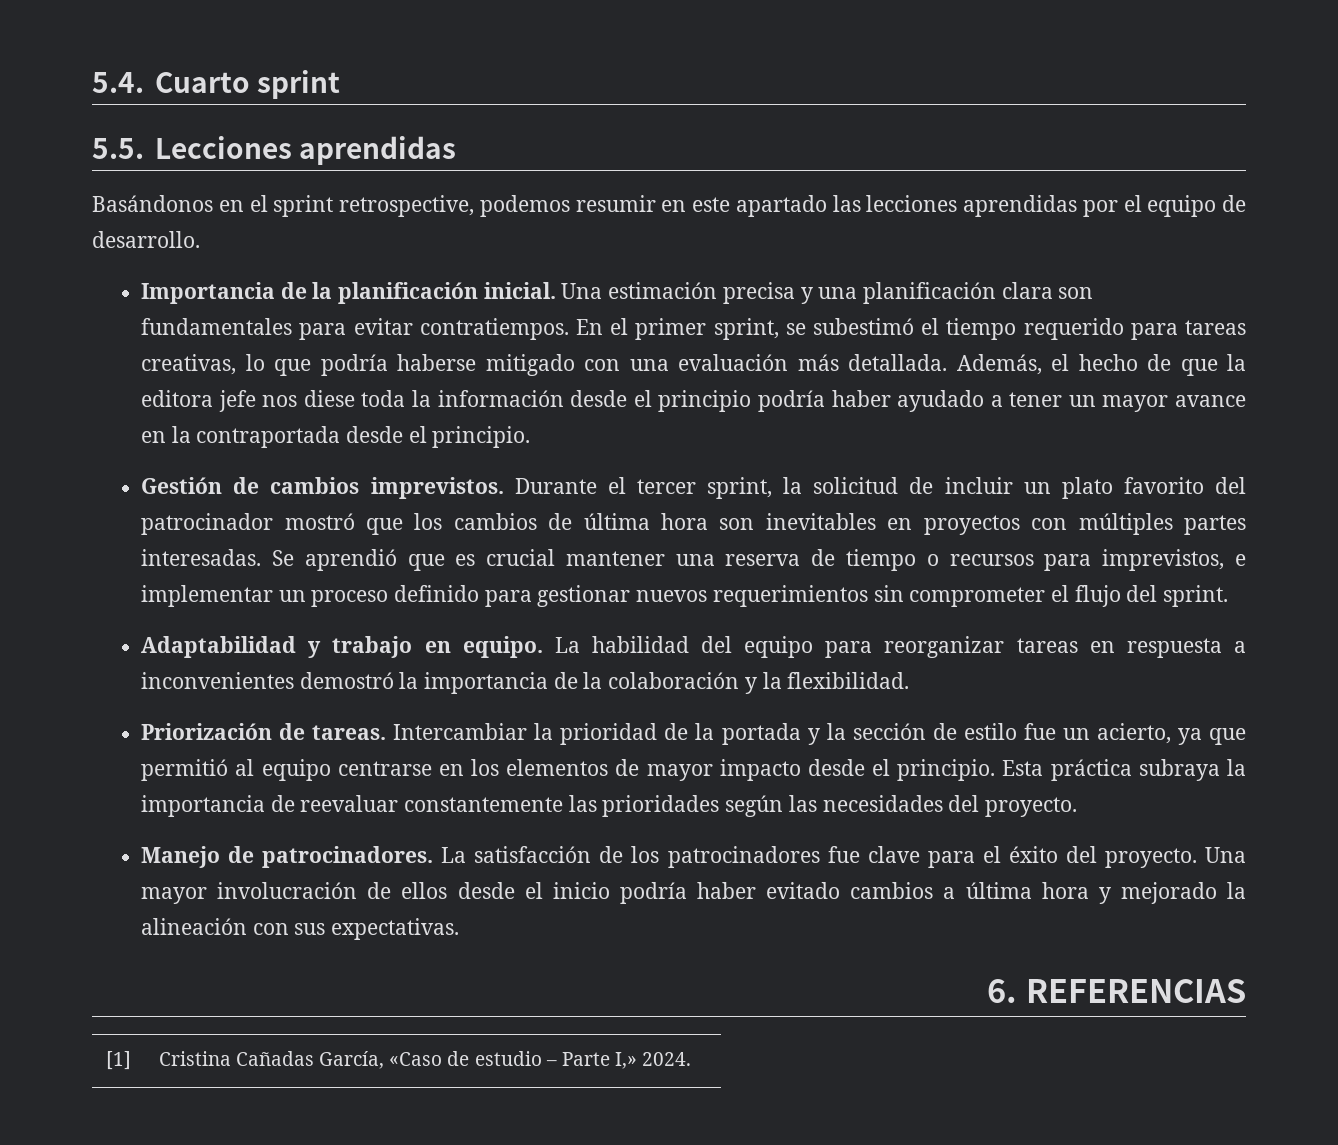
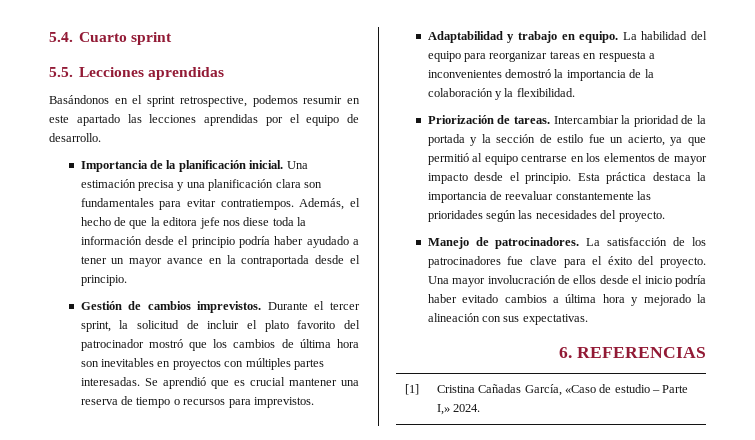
[575,318,1246,340] [141,354,948,376] En el primer sprint, se subestimó el tiempo requerido para tareas creativas, lo que podría haberse mitigado con una evaluación más detallada. -> (294, 204) none
[1023,482,1051,494] un -> [247,320,258,329] el
[1102,549,1247,571] [141,585,1228,607] imprevistos, e implementar un proceso definido para gestionar nuevos requerimientos sin comprometer el flujo del sprint. -> [253,397,314,408] imprevistos.
[1138,759,1220,781] subraya -> [652,172,691,181] destaca

